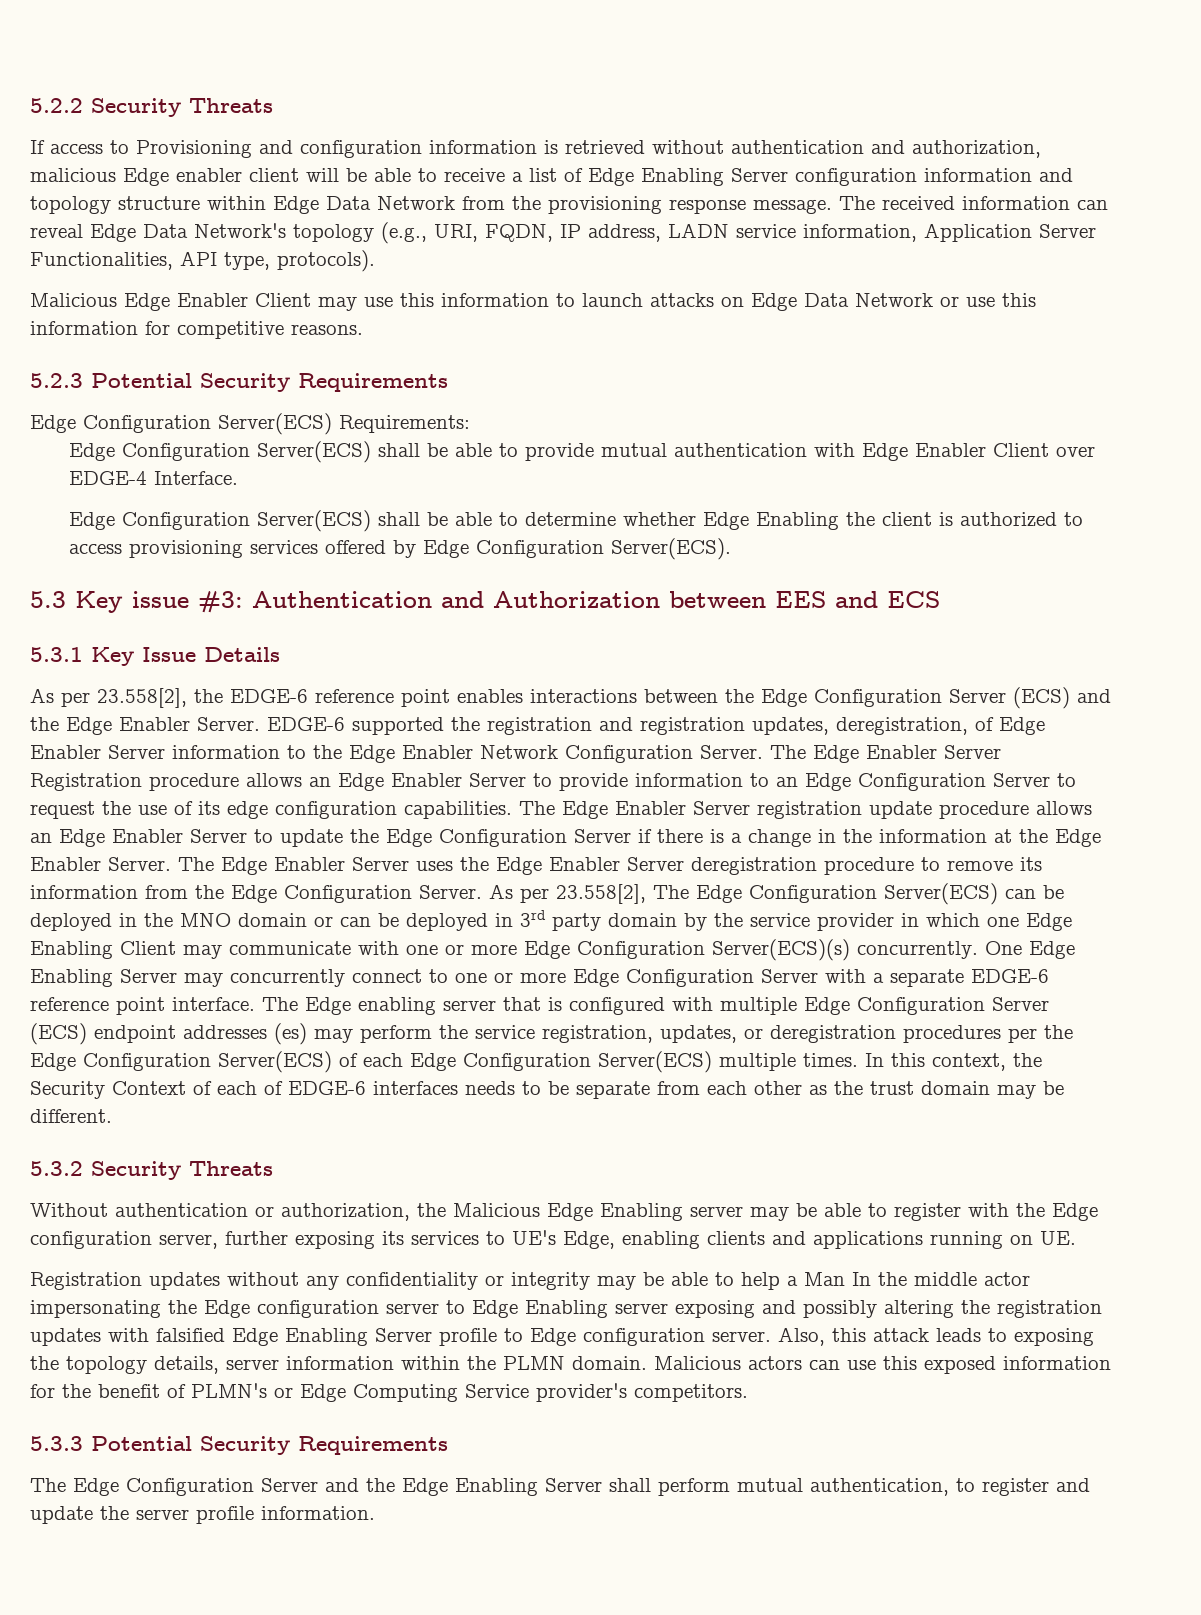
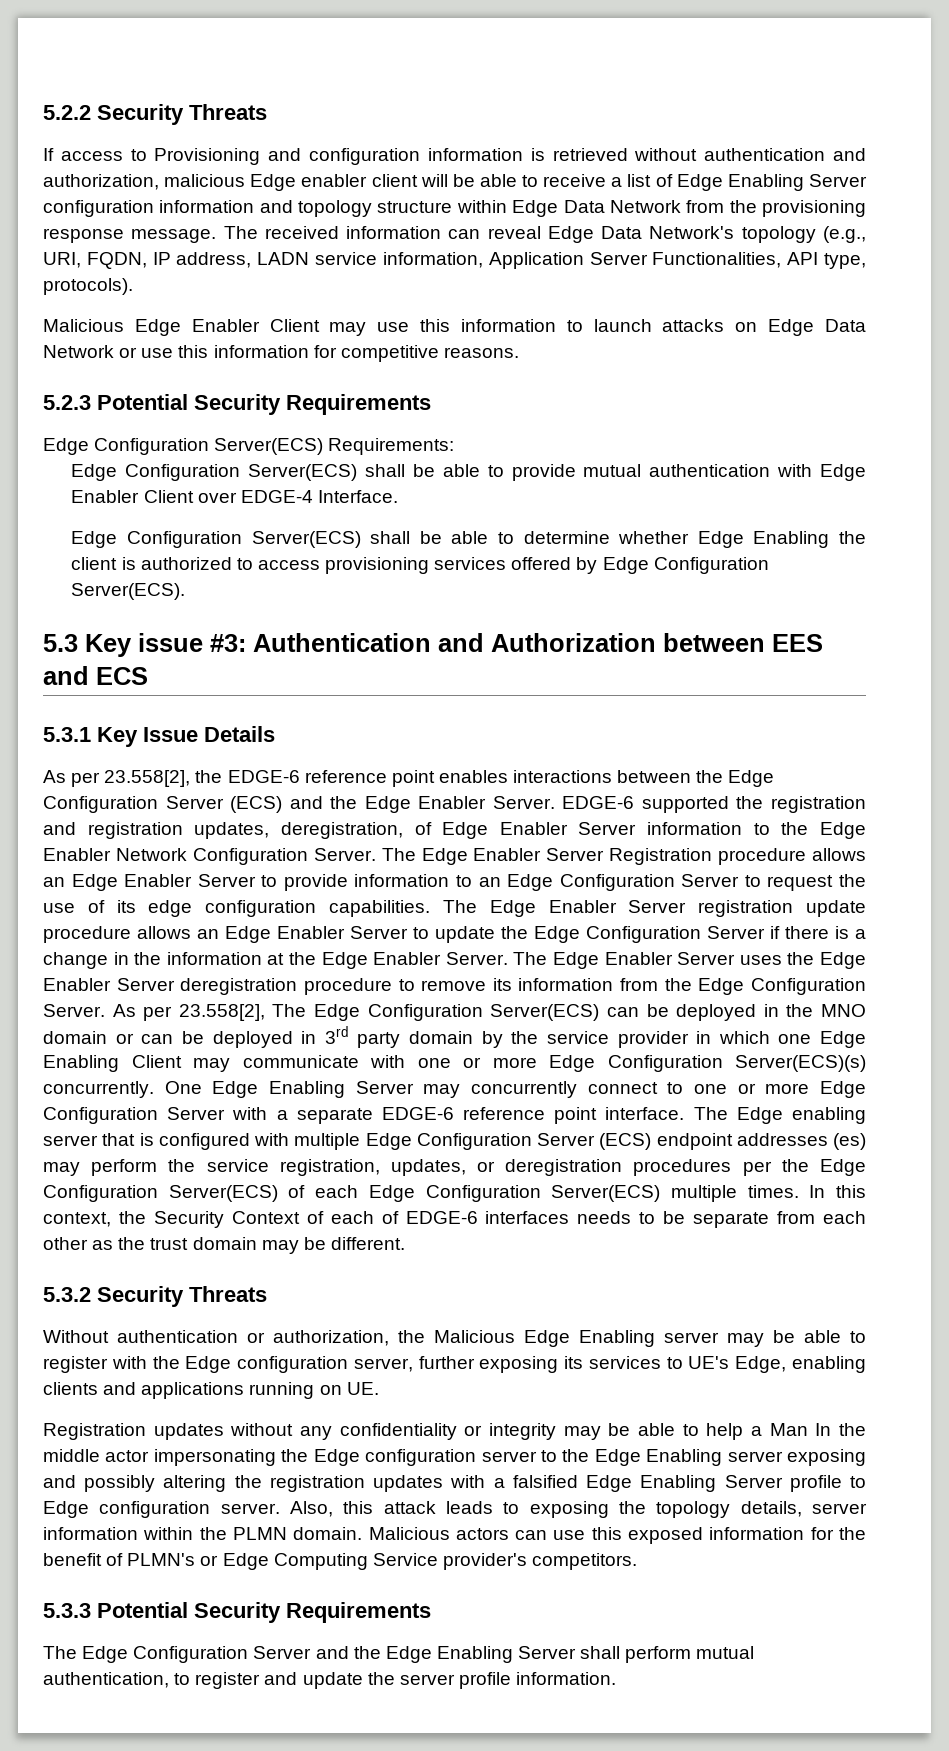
(465, 1307) none -> [562,1449,590,1462] the
(149, 1335) none -> [493,1478,505,1488] a

